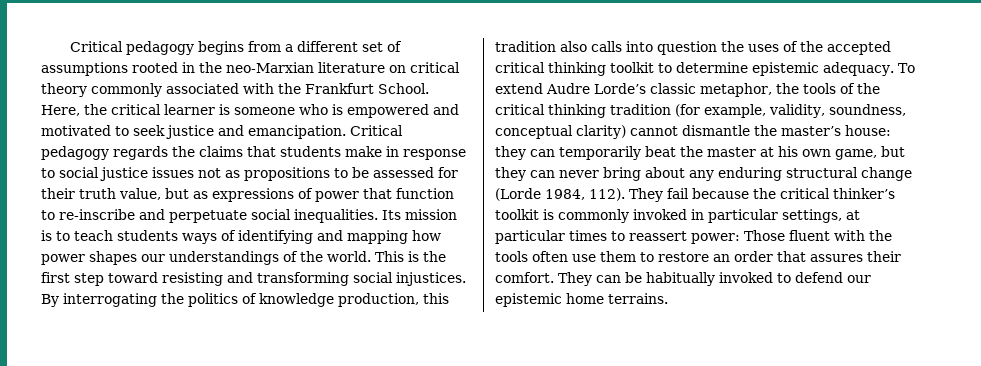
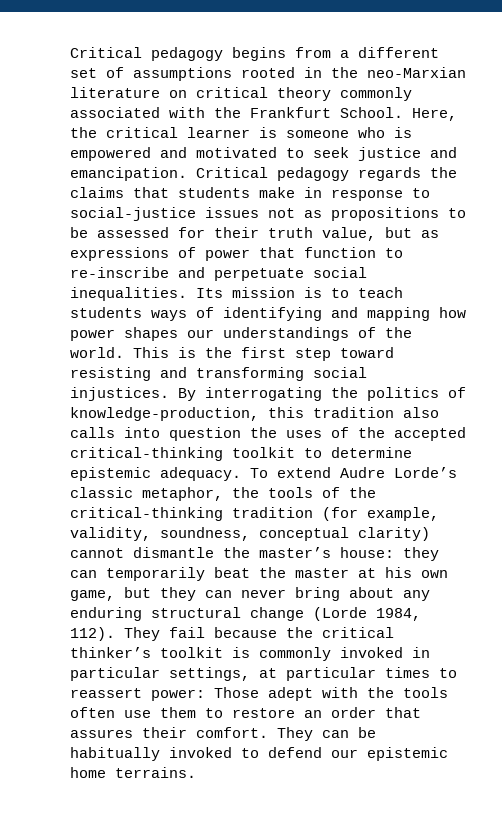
[59,167,148,181] social justice -> [70,207,196,221] social-justice
[259,293,419,307] knowledge production, -> [70,407,259,421] knowledge-production,
[495,62,606,76] critical thinking -> [70,447,223,461] critical-thinking
[495,104,606,118] critical thinking -> [70,507,223,521] critical-thinking
[789,230,830,241] fluent -> [268,687,313,701] adept

